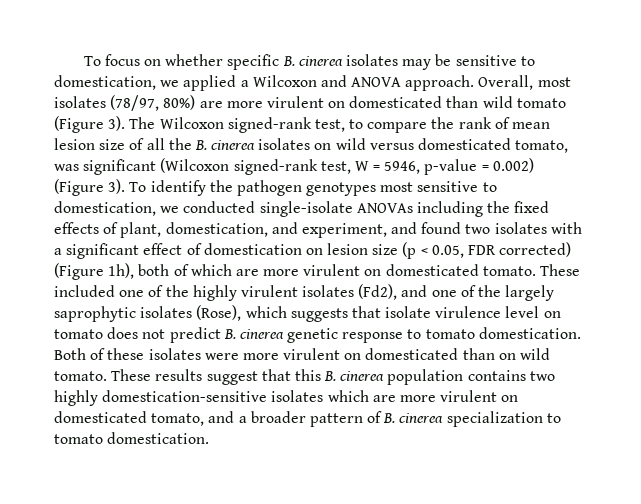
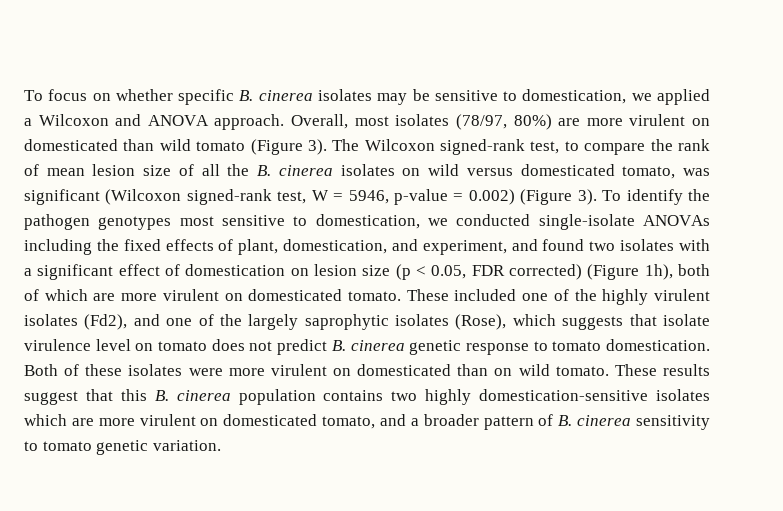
[446,411,561,427] [54,432,210,444] specialization to tomato domestication. -> [636,415,710,430] [24,440,221,455] sensitivity to tomato genetic variation.

